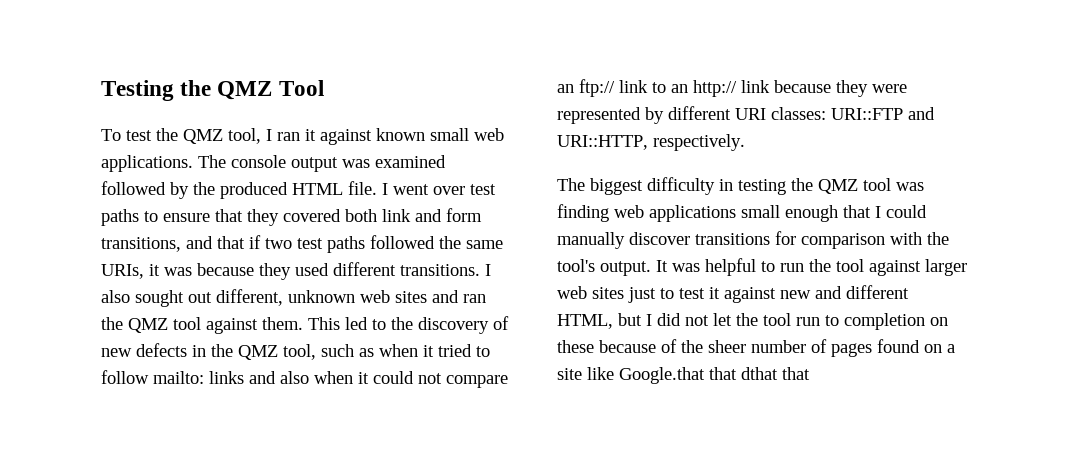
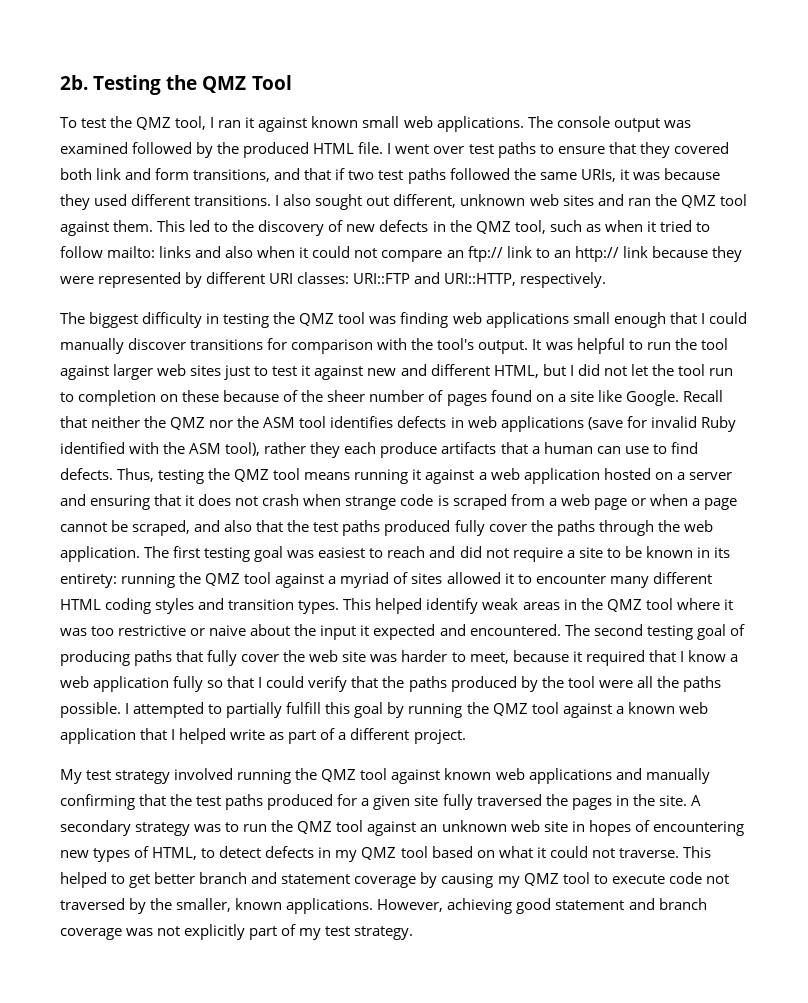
(101, 90) none -> [60,75,88,90] 2b.
[619,367,810,384] Google.that that dthat that -> [625,390,723,406] [60,416,736,432] [60,442,698,458] [60,468,732,484] [60,494,737,510] [60,520,713,536] [60,546,730,562] [60,572,712,588] [60,598,733,614] [60,624,745,640] [60,650,738,666] [60,676,721,692] [60,702,708,718] [60,728,466,744] [60,768,710,784] [60,794,701,810] [60,820,744,836] [60,846,711,862] [60,872,729,888] [60,898,707,914] [60,924,414,940] Google. Recall that neither the QMZ nor the ASM tool identifies defects in web applications (save for invalid Ruby identified with the ASM tool), rather they each produce artifacts that a human can use to find defects. Thus, testing the QMZ tool means running it against a web application hosted on a server and ensuring that it does not crash when strange code is scraped from a web page or when a page cannot be scraped, and also that the test paths produced fully cover the paths through the web application. The first testing goal was easiest to reach and did not require a site to be known in its entirety: running the QMZ tool against a myriad of sites allowed it to encounter many different HTML coding styles and transition types. This helped identify weak areas in the QMZ tool where it was too restrictive or naive about the input it expected and encountered. The second testing goal of producing paths that fully cover the web site was harder to meet, because it required that I know a web application fully so that I could verify that the paths produced by the tool were all the paths possible. I attempted to partially fulfill this goal by running the QMZ tool against a known web application that I helped write as part of a different project. // My test strategy involved running the QMZ tool against known web applications and manually confirming that the test paths produced for a given site fully traversed the pages in the site. A secondary strategy was to run the QMZ tool against an unknown web site in hopes of encountering new types of HTML, to detect defects in my QMZ tool based on what it could not traverse. This helped to get better branch and statement coverage by causing my QMZ tool to execute code not traversed by the smaller, known applications. However, achieving good statement and branch coverage was not explicitly part of my test strategy.

